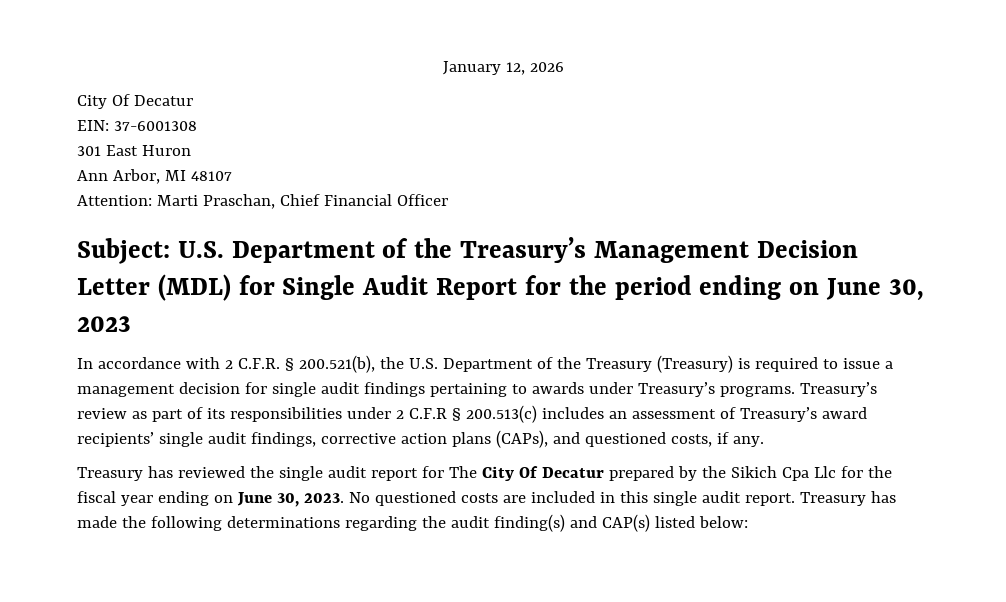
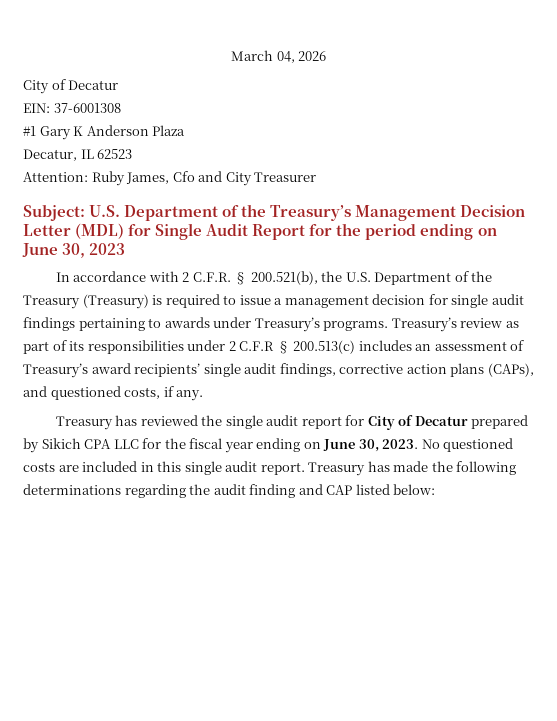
[442,61,525,75] January 12, -> [230,50,295,63] March 04,
[111,94,130,106] Of -> [51,79,66,90] of
[77,145,191,156] [77,169,232,184] [77,194,448,209] 301 East Huron // Ann Arbor, MI 48107 // Attention: Marti Praschan, Chief Financial Officer -> [23,125,186,140] [23,149,133,161] [23,171,317,186] #1 Gary K Anderson Plaza // Decatur, IL 62523 // Attention: Ruby James, Cfo and City Treasurer
[448,466,836,481] The City Of Decatur prepared by the Sikich Cpa Llc -> [367,415,529,430] [23,438,139,453] City of Decatur prepared by Sikich CPA LLC
[493,514,650,532] finding(s) and CAP(s) -> [249,484,353,498] finding and CAP

